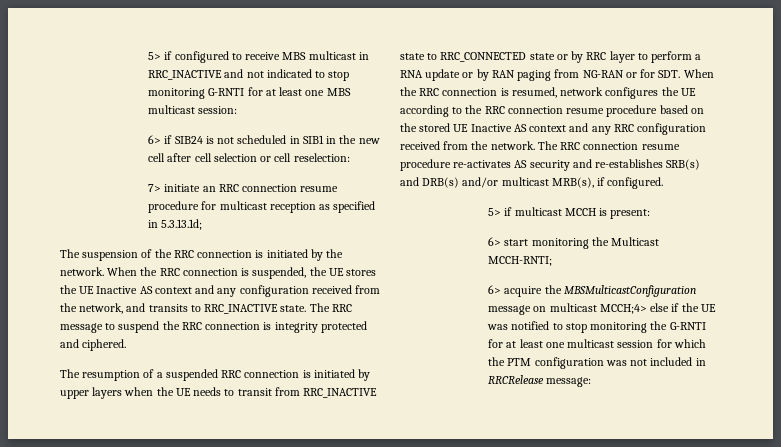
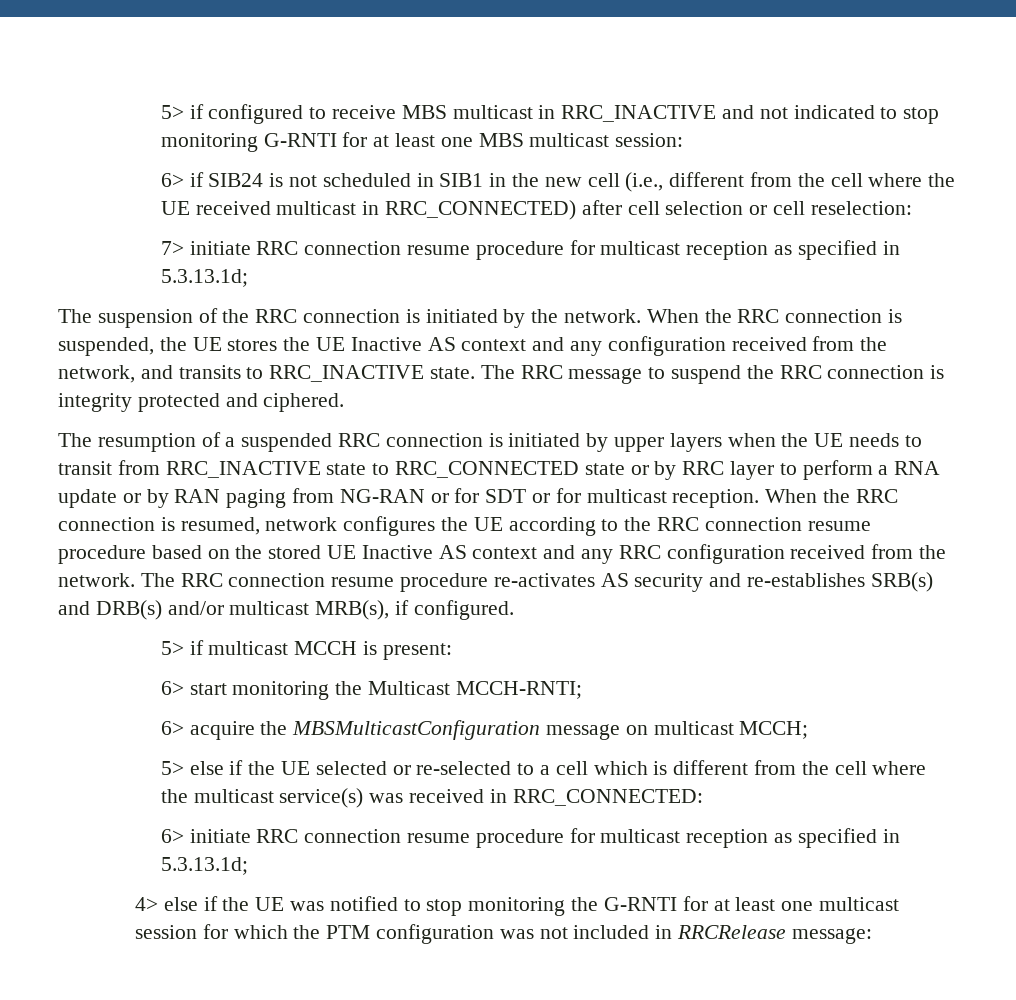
(166, 157) none -> [625,172,956,192] [160,200,576,220] (i.e., different from the cell where the UE received multicast in RRC_CONNECTED)
[202,186,216,192] an -> (251, 248) none
[658,70,681,78] SDT. -> [485,488,760,508] SDT or for multicast reception.
[599,304,647,314] MCCH;4> -> [739,721,809,739] [160,760,927,775] [160,788,703,808] [160,828,900,848] [160,857,248,875] [135,897,159,911] MCCH; // 5> else if the UE selected or re-selected to a cell which is different from the cell where the multicast service(s) was received in RRC_CONNECTED: // 6> initiate RRC connection resume procedure for multicast reception as specified in 5.3.13.1d; // 4>

